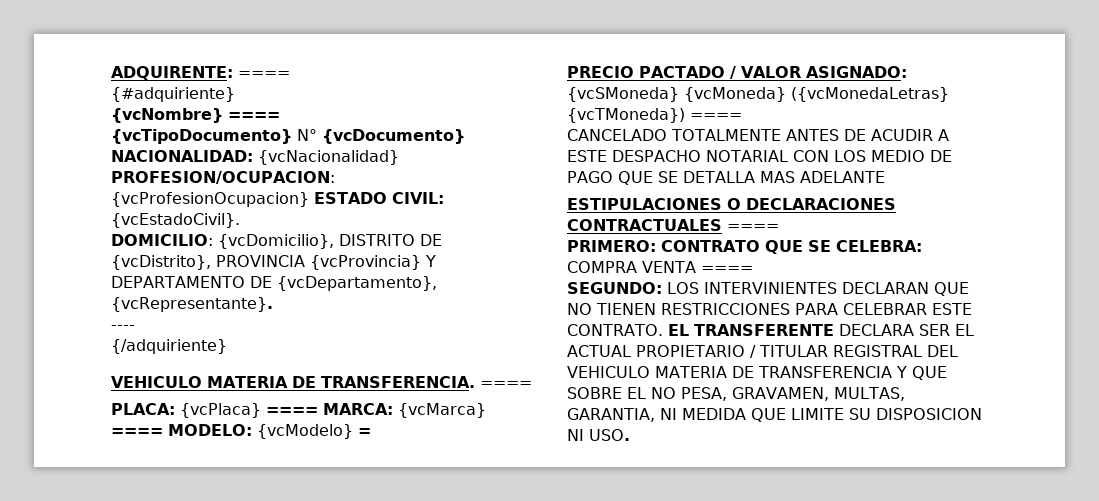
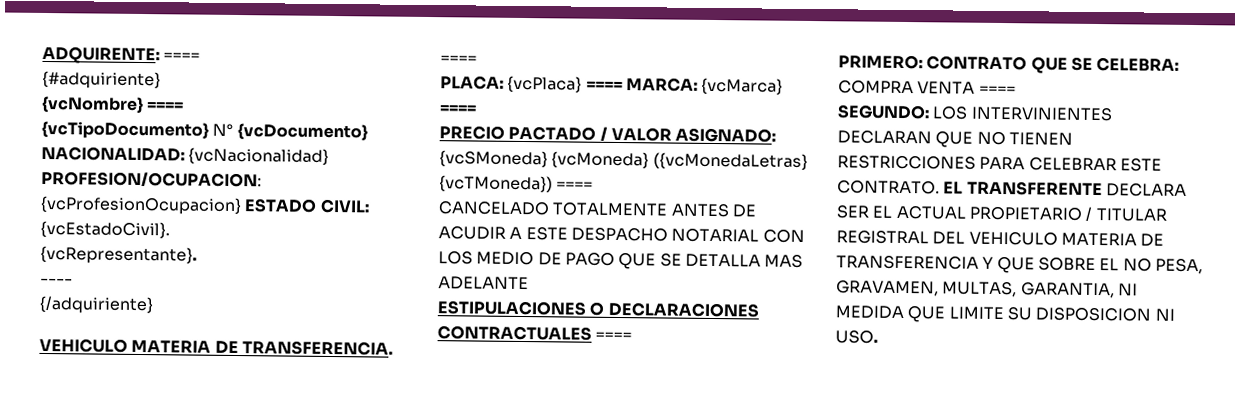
[111,234,442,249] [111,255,436,270] [111,276,437,291] DOMICILIO: {vcDomicilio}, DISTRITO DE {vcDistrito}, PROVINCIA {vcProvincia} Y DEPARTAMENTO DE {vcDepartamento}, -> (170, 229) none
[168,424,371,439] MODELO: {vcModelo} = -> (477, 109) none

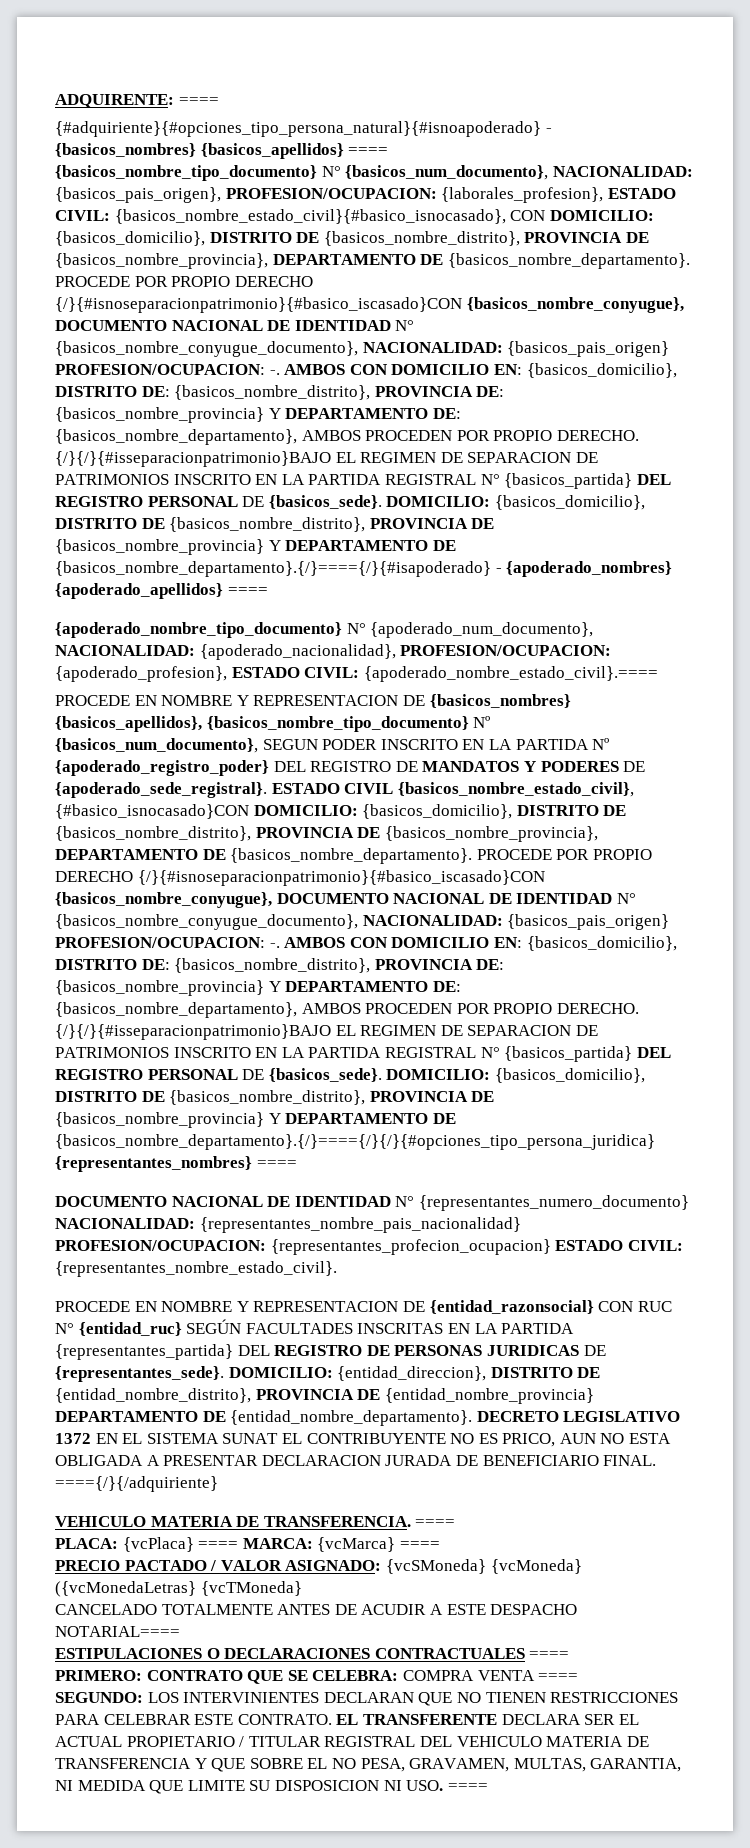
[42,70,161,90] [41,95,185,114] [41,120,368,141] [41,145,330,165] [41,170,262,188] [40,195,370,216] [40,220,170,239] [40,245,197,265] [40,277,73,285] [39,295,154,315] {#adquiriente} // {vcNombre} ==== // {vcTipoDocumento} N° {vcDocumento} NACIONALIDAD: {vcNacionalidad} PROFESION/OCUPACION: {vcProfesionOcupacion} ESTADO CIVIL: {vcEstadoCivil}. // {vcRepresentante}. // ---- // {/adquiriente} -> [55,121,552,137] [55,143,389,159] [55,165,693,181] [55,187,676,203] [55,209,654,224] [55,231,649,246] [55,253,690,269] [55,276,313,287] [55,297,684,313] [55,320,415,331] [55,341,670,357] [55,363,677,378] [55,385,505,400] [55,407,461,423] [55,429,639,445] [55,451,598,467] [55,473,671,489] [55,495,645,510] [55,517,495,532] [55,539,456,555] [55,561,673,577] [55,583,268,599] [55,622,594,638] [55,644,612,660] [55,666,658,682] [55,694,571,708] [55,716,491,732] [55,738,610,753] [55,760,646,776] [55,782,634,798] [55,804,627,819] [55,826,598,842] [55,848,652,864] [55,870,545,886] [55,892,636,908] [55,914,670,930] [55,936,677,951] [55,958,505,973] [55,980,461,996] [55,1002,639,1018] [55,1024,598,1040] [55,1046,671,1062] [55,1068,645,1083] [55,1090,495,1105] [55,1112,456,1128] [55,1134,655,1150] [55,1156,297,1172] [55,1195,689,1211] [55,1217,521,1233] [55,1239,683,1255] [55,1261,337,1277] [55,1300,672,1314] [55,1319,575,1336] [55,1344,606,1360] [55,1366,601,1382] [55,1388,594,1404] [55,1410,681,1426] [55,1433,672,1447] [55,1455,657,1466] [55,1476,218,1492] {#adquiriente}{#opciones_tipo_persona_natural}{#isnoapoderado} - {basicos_nombres} {basicos_apellidos} ==== // {basicos_nombre_tipo_documento} N° {basicos_num_documento}, NACIONALIDAD: {basicos_pais_origen}, PROFESION/OCUPACION: {laborales_profesion}, ESTADO CIVIL: {basicos_nombre_estado_civil}{#basico_isnocasado}, CON DOMICILIO: {basicos_domicilio}, DISTRITO DE {basicos_nombre_distrito}, PROVINCIA DE {basicos_nombre_provincia}, DEPARTAMENTO DE {basicos_nombre_departamento}. PROCEDE POR PROPIO DERECHO {/}{#isnoseparacionpatrimonio}{#basico_iscasado}CON {basicos_nombre_conyugue}, DOCUMENTO NACIONAL DE IDENTIDAD N° {basicos_nombre_conyugue_documento}, NACIONALIDAD: {basicos_pais_origen} PROFESION/OCUPACION: -. AMBOS CON DOMICILIO EN: {basicos_domicilio}, DISTRITO DE: {basicos_nombre_distrito}, PROVINCIA DE: {basicos_nombre_provincia} Y DEPARTAMENTO DE: {basicos_nombre_departamento}, AMBOS PROCEDEN POR PROPIO DERECHO. {/}{/}{#isseparacionpatrimonio}BAJO EL REGIMEN DE SEPARACION DE PATRIMONIOS INSCRITO EN LA PARTIDA REGISTRAL N° {basicos_partida} DEL REGISTRO PERSONAL DE {basicos_sede}. DOMICILIO: {basicos_domicilio}, DISTRITO DE {basicos_nombre_distrito}, PROVINCIA DE {basicos_nombre_provincia} Y DEPARTAMENTO DE {basicos_nombre_departamento}.{/}===={/}{#isapoderado} - {apoderado_nombres} {apoderado_apellidos} ==== // {apoderado_nombre_tipo_documento} N° {apoderado_num_documento}, NACIONALIDAD: {apoderado_nacionalidad}, PROFESION/OCUPACION: {apoderado_profesion}, ESTADO CIVIL: {apoderado_nombre_estado_civil}.==== // PROCEDE EN NOMBRE Y REPRESENTACION DE {basicos_nombres} {basicos_apellidos}, {basicos_nombre_tipo_documento} Nº {basicos_num_documento}, SEGUN PODER INSCRITO EN LA PARTIDA Nº {apoderado_registro_poder} DEL REGISTRO DE MANDATOS Y PODERES DE {apoderado_sede_registral}. ESTADO CIVIL {basicos_nombre_estado_civil}, {#basico_isnocasado}CON DOMICILIO: {basicos_domicilio}, DISTRITO DE {basicos_nombre_distrito}, PROVINCIA DE {basicos_nombre_provincia}, DEPARTAMENTO DE {basicos_nombre_departamento}. PROCEDE POR PROPIO DERECHO {/}{#isnoseparacionpatrimonio}{#basico_iscasado}CON {basicos_nombre_conyugue}, DOCUMENTO NACIONAL DE IDENTIDAD N° {basicos_nombre_conyugue_documento}, NACIONALIDAD: {basicos_pais_origen} PROFESION/OCUPACION: -. AMBOS CON DOMICILIO EN: {basicos_domicilio}, DISTRITO DE: {basicos_nombre_distrito}, PROVINCIA DE: {basicos_nombre_provincia} Y DEPARTAMENTO DE: {basicos_nombre_departamento}, AMBOS PROCEDEN POR PROPIO DERECHO. {/}{/}{#isseparacionpatrimonio}BAJO EL REGIMEN DE SEPARACION DE PATRIMONIOS INSCRITO EN LA PARTIDA REGISTRAL N° {basicos_partida} DEL REGISTRO PERSONAL DE {basicos_sede}. DOMICILIO: {basicos_domicilio}, DISTRITO DE {basicos_nombre_distrito}, PROVINCIA DE {basicos_nombre_provincia} Y DEPARTAMENTO DE {basicos_nombre_departamento}.{/}===={/}{/}{#opciones_tipo_persona_juridica} {representantes_nombres} ==== // DOCUMENTO NACIONAL DE IDENTIDAD N° {representantes_numero_documento} NACIONALIDAD: {representantes_nombre_pais_nacionalidad} PROFESION/OCUPACION: {representantes_profecion_ocupacion} ESTADO CIVIL: {representantes_nombre_estado_civil}. // PROCEDE EN NOMBRE Y REPRESENTACION DE {entidad_razonsocial} CON RUC N° {entidad_ruc} SEGÚN FACULTADES INSCRITAS EN LA PARTIDA {representantes_partida} DEL REGISTRO DE PERSONAS JURIDICAS DE {representantes_sede}. DOMICILIO: {entidad_direccion}, DISTRITO DE {entidad_nombre_distrito}, PROVINCIA DE {entidad_nombre_provincia} DEPARTAMENTO DE {entidad_nombre_departamento}. DECRETO LEGISLATIVO 1372 EN EL SISTEMA SUNAT EL CONTRIBUYENTE NO ES PRICO, AUN NO ESTA OBLIGADA A PRESENTAR DECLARACION JURADA DE BENEFICIARIO FINAL. ===={/}{/adquiriente}
[439,175,594,193] {vcTMoneda}) ==== -> [200,1581,302,1596] {vcTMoneda}
[671,228,805,243] [438,251,804,270] [438,276,529,291] NOTARIAL CON LOS MEDIO DE PAGO QUE SE DETALLA MAS ADELANTE -> [55,1626,180,1637] NOTARIAL====
(878, 337) none -> [447,1783,488,1791] ====

